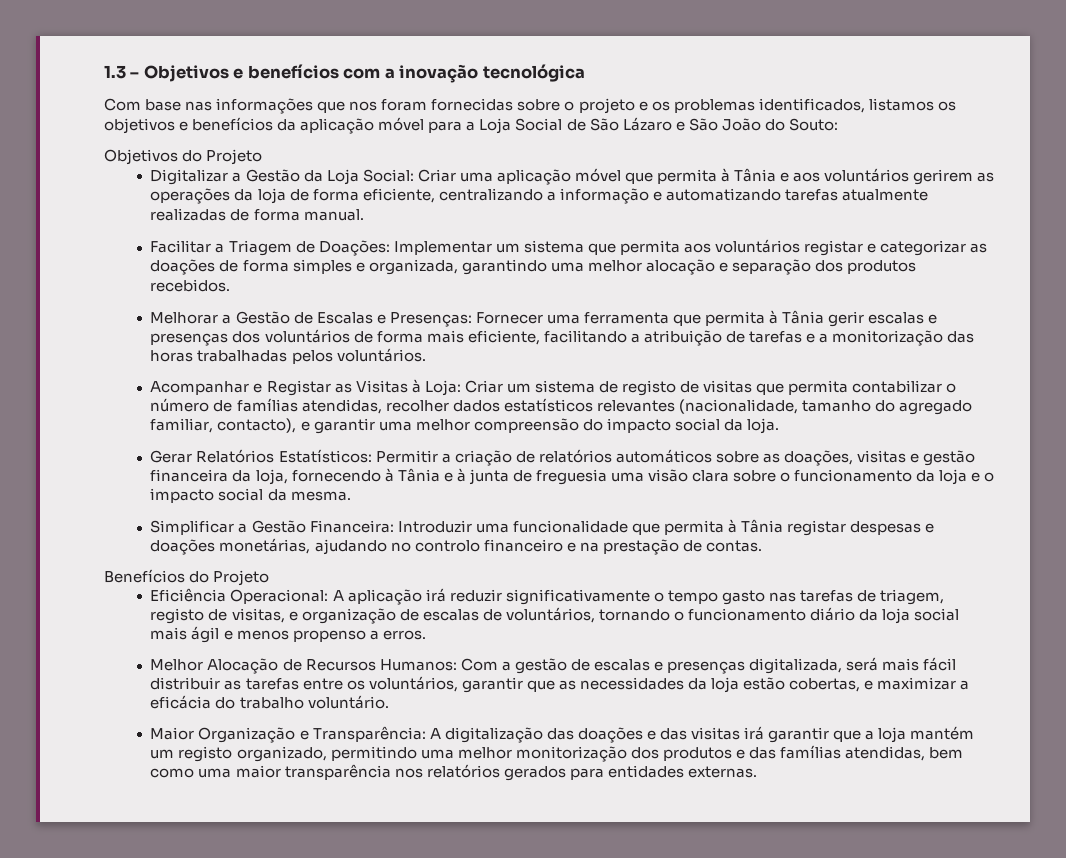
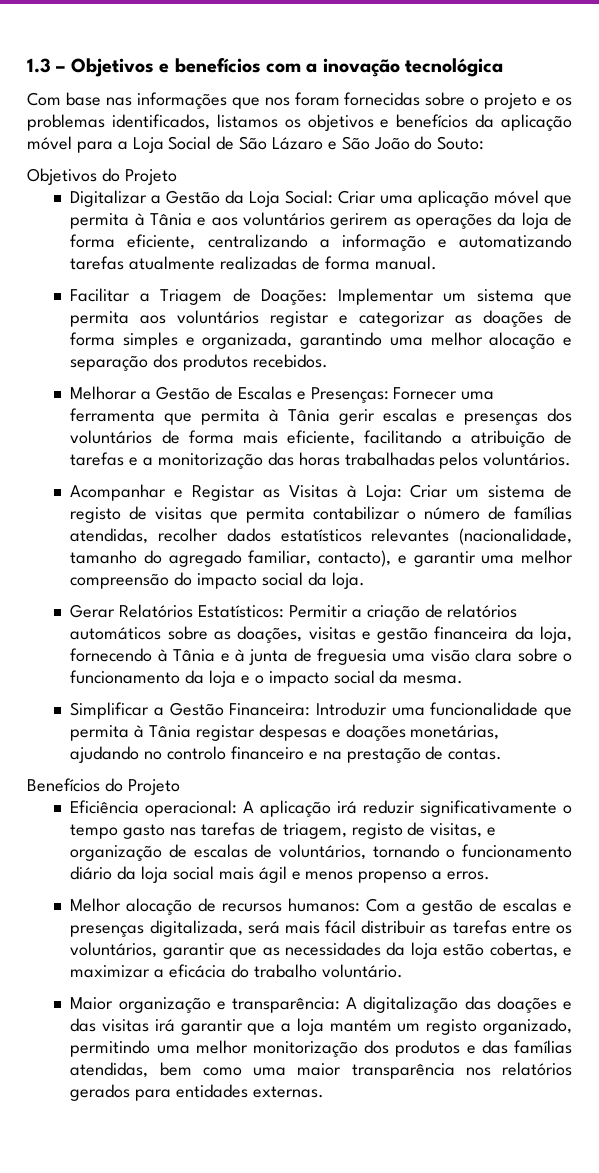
[230,589,329,604] Operacional: -> [145,800,238,817] operacional:
[207,658,457,674] Alocação de Recursos Humanos: -> [126,898,361,915] alocação de recursos humanos:
[198,726,426,743] Organização e Transparência: -> [118,997,340,1013] organização e transparência:

